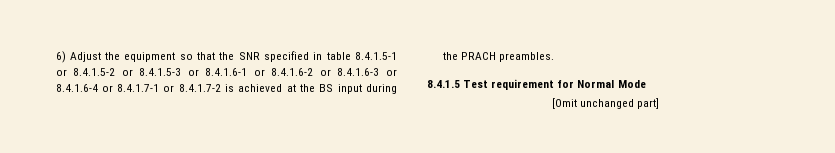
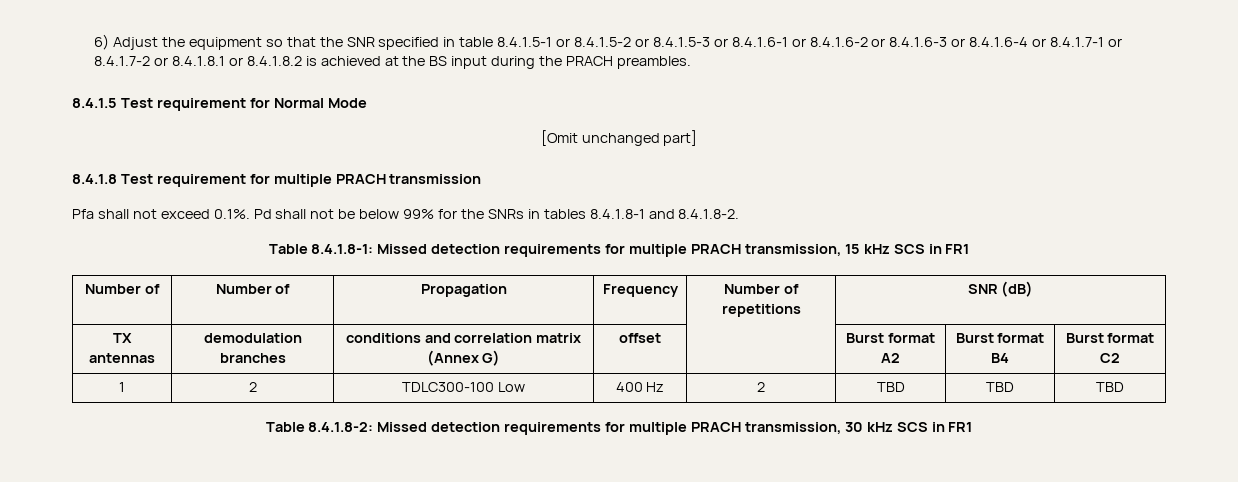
(221, 88) none -> [154,56,302,66] or 8.4.1.8.1 or 8.4.1.8.2
(660, 103) none -> [72,174,482,187] [72,209,740,219] [268,244,970,257] [85,284,160,294] [215,284,291,294] [420,284,507,297] [602,284,679,297] [724,284,799,294] [721,304,801,317] [967,281,1034,297] [112,333,132,343] [89,353,155,363] [203,333,302,343] [219,353,286,363] [345,333,582,343] [426,350,501,366] [619,333,661,343] [846,333,935,343] [881,353,900,363] [955,333,1045,343] [991,353,1009,363] [1065,333,1155,343] [1100,353,1120,363] [119,382,125,392] [248,382,257,392] [402,382,525,392] [615,382,665,392] [757,382,765,392] [876,382,905,392] [986,382,1014,392] [1096,382,1124,392] [265,422,973,435] // 8.4.1.8 Test requirement for multiple PRACH transmission // Pfa shall not exceed 0.1%. Pd shall not be below 99% for the SNRs in tables 8.4.1.8-1 and 8.4.1.8-2. // Table 8.4.1.8-1: Missed detection requirements for multiple PRACH transmission, 15 kHz SCS in FR1 // Number of | Number of | Propagation | Frequency | Number of repetitions | SNR (dB) // TX antennas | demodulation branches | conditions and correlation matrix (Annex G) | offset | | Burst format A2 | Burst format B4 | Burst format C2 // 1 | 2 | TDLC300-100 Low | 400 Hz | 2 | TBD | TBD | TBD // Table 8.4.1.8-2: Missed detection requirements for multiple PRACH transmission, 30 kHz SCS in FR1

